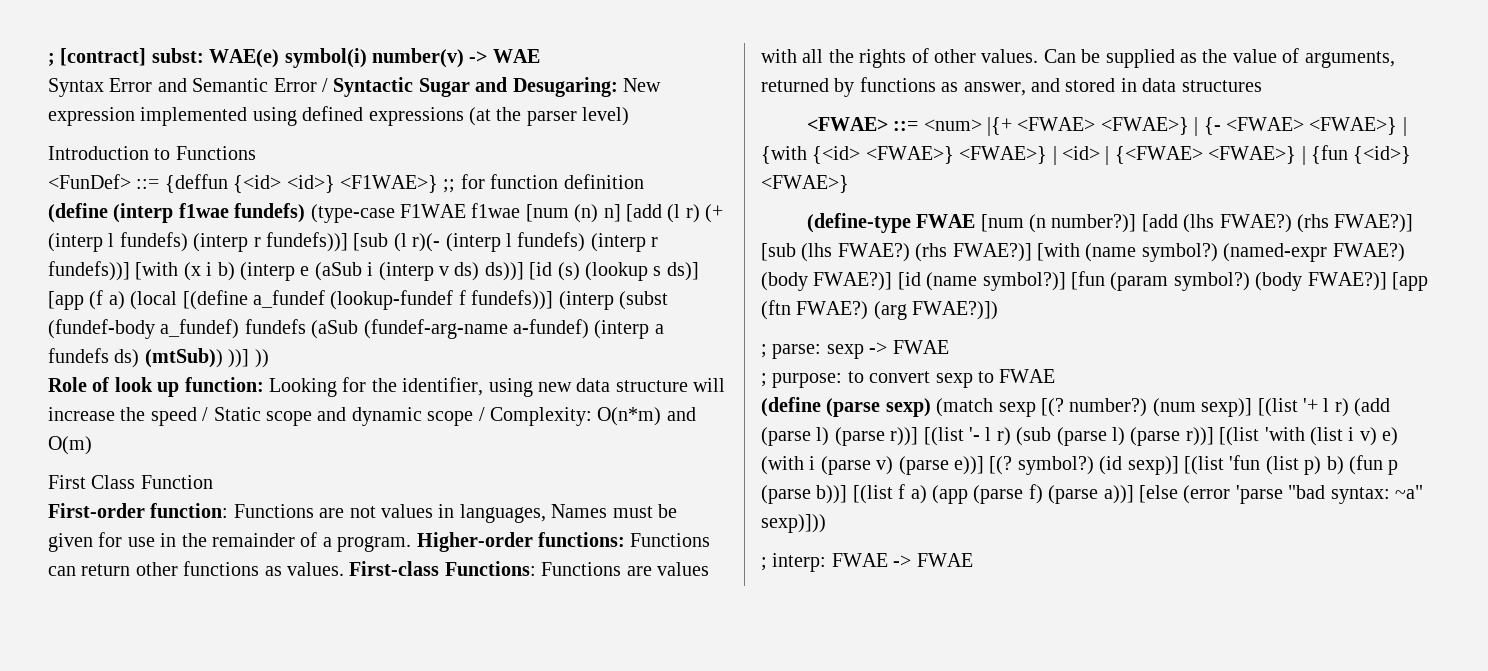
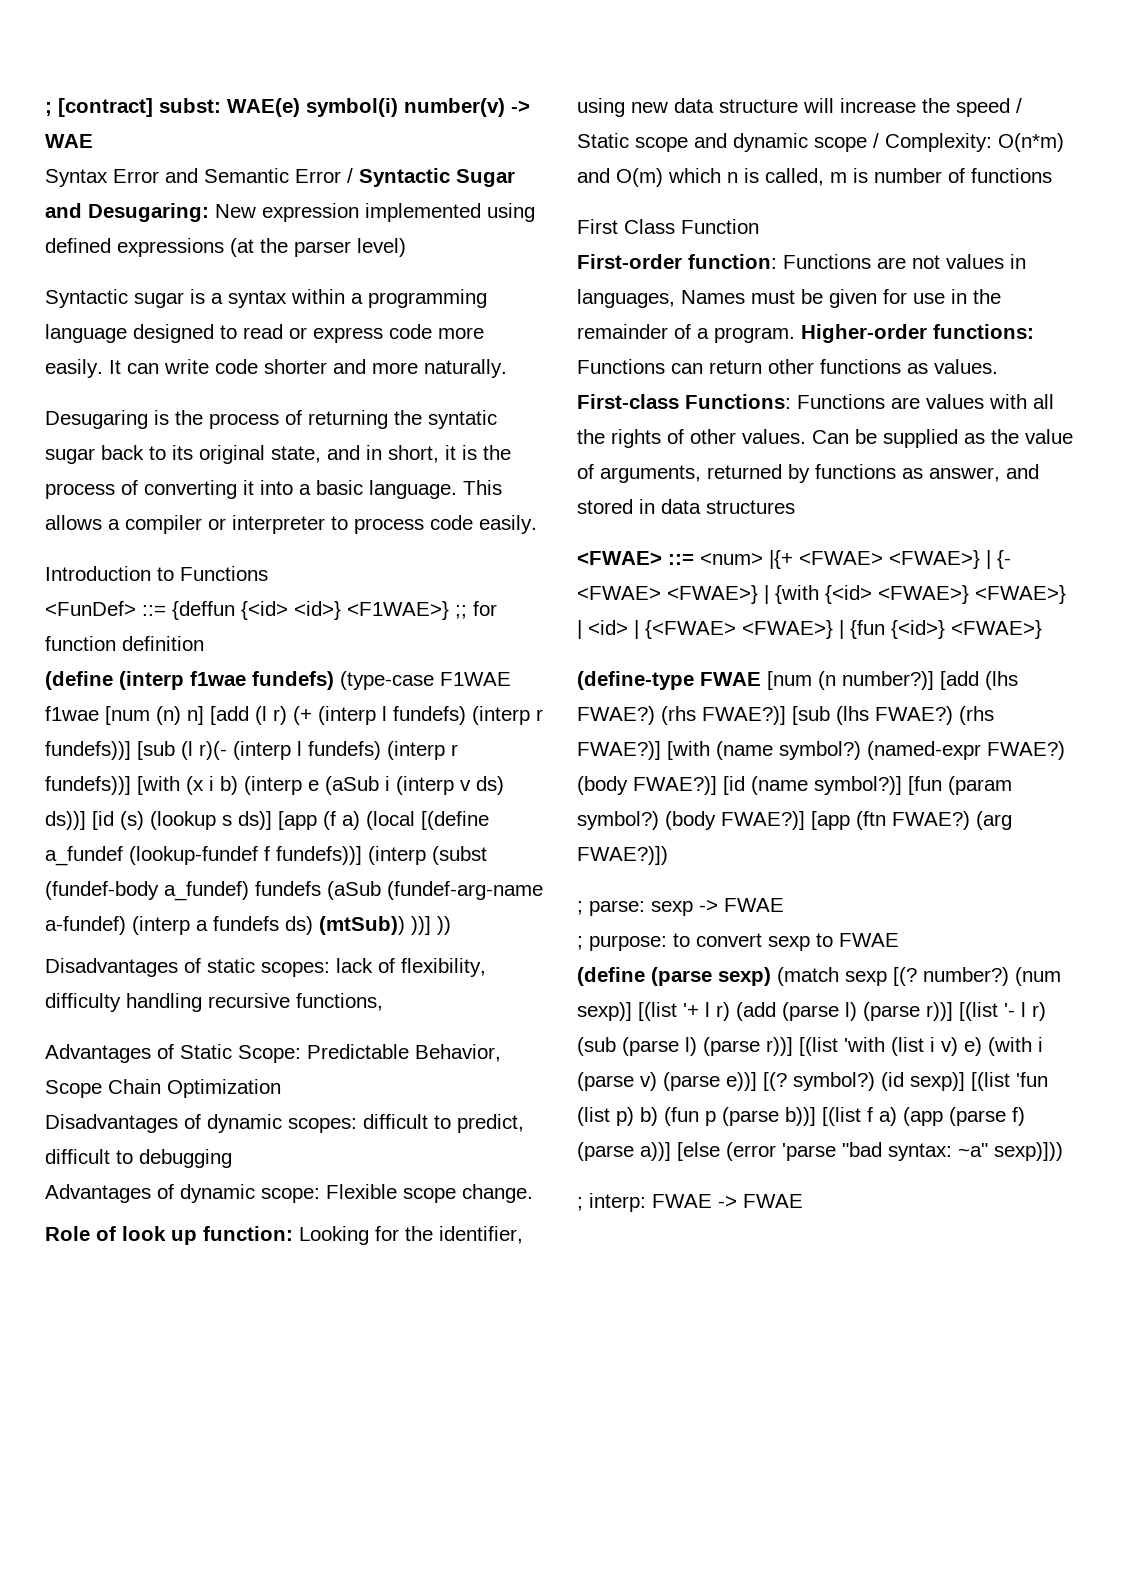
(630, 116) none -> [45,289,487,308] [45,324,484,343] [45,359,507,378] [45,410,497,429] [45,445,511,464] [45,480,502,499] [45,515,537,534] // Syntactic sugar is a syntax within a programming language designed to read or express code more easily. It can write code shorter and more naturally. // Desugaring is the process of returning the syntatic sugar back to its original state, and in short, it is the process of converting it into a basic language. This allows a compiler or interpreter to process code easily.
(269, 358) none -> [45,958,486,977] [45,993,383,1012] [45,1044,501,1063] [45,1079,281,1098] [45,1114,524,1133] [45,1149,232,1168] [45,1184,533,1203] // Disadvantages of static scopes: lack of flexibility, difficulty handling recursive functions, // Advantages of Static Scope: Predictable Behavior, Scope Chain Optimization // Disadvantages of dynamic scopes: difficult to predict, difficult to debugging // Advantages of dynamic scope: Flexible scope change.
(92, 445) none -> [668,168,1052,186] which n is called, m is number of functions

